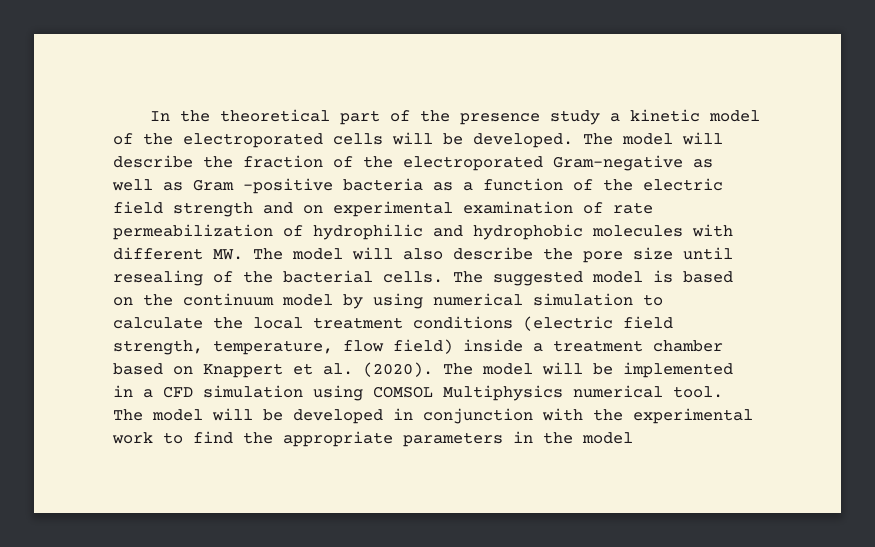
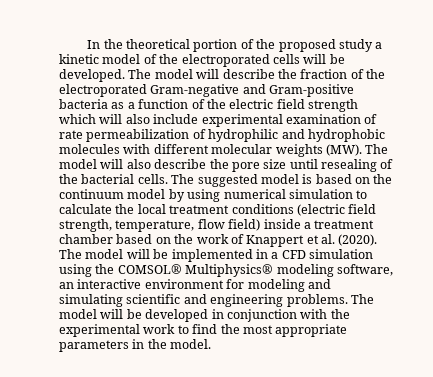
[339,110,540,125] part of the presence -> [193,39,336,52] portion of the proposed
[693,159,713,168] [112,178,333,194] as well as Gram -positive -> [242,84,355,97] and Gram-positive
[263,202,323,214] and on -> [59,114,199,124] which will also include
[213,249,243,260] MW. -> [211,144,362,157] molecular weights (MW).
(193, 370) none -> [174,234,244,244] the work of
[373,385,723,401] COMSOL Multiphysics numerical tool. -> [95,264,393,277] [59,279,331,292] [59,294,348,307] the COMSOL® Multiphysics® modeling software, an interactive environment for modeling and simulating scientific and engineering problems.
(273, 438) none -> [242,325,273,334] most
[582,432,633,444] model -> [170,339,212,349] model.

